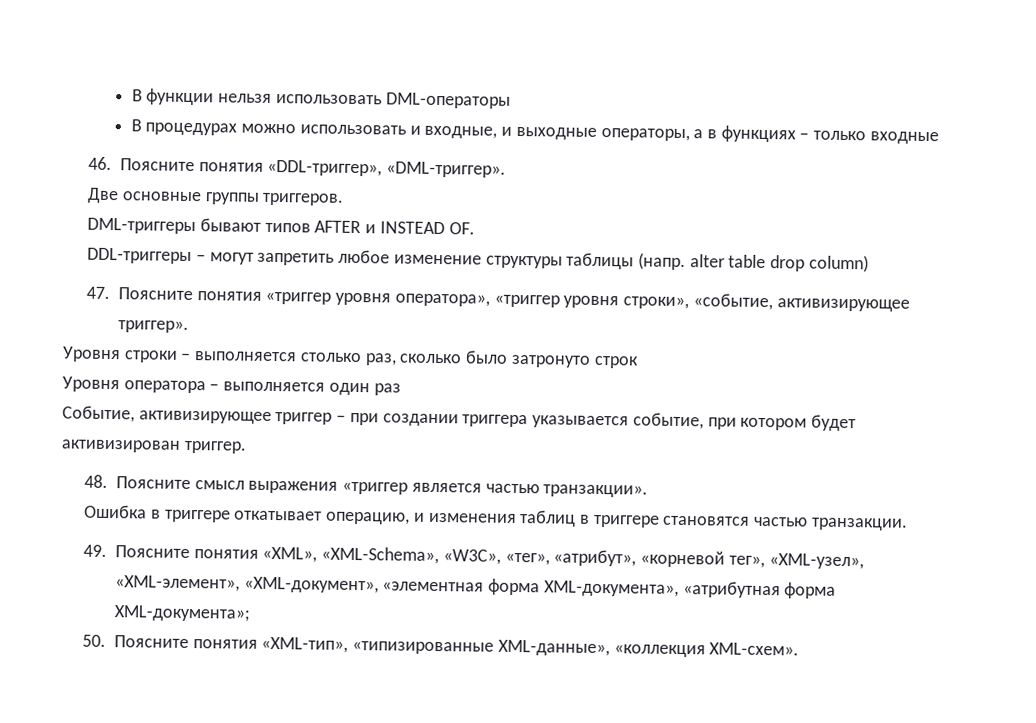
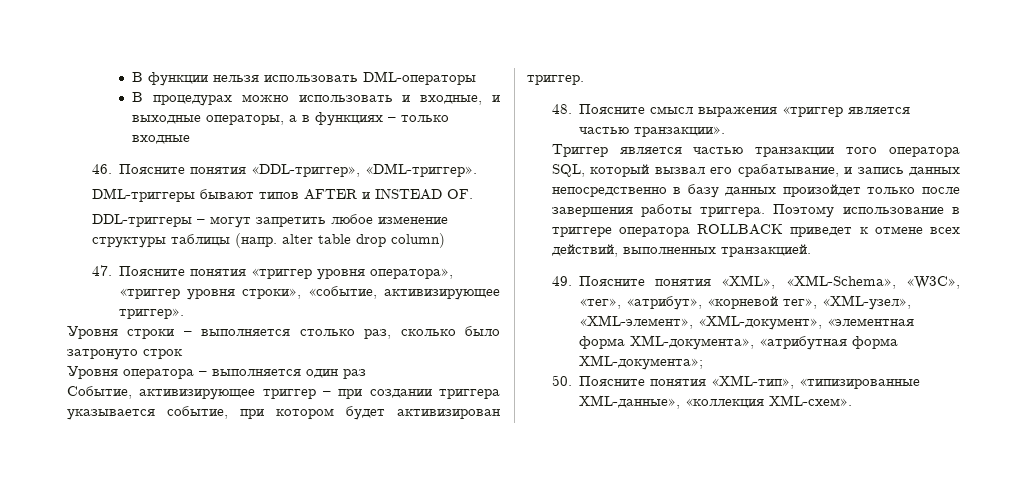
[87,187,345,206] // Две основные группы триггеров. -> (477, 170) none
[84,504,908,531] Ошибка в триггере откатывает операцию, и изменения таблиц в триггере становятся частью транзакции. -> [551,144,960,157] [551,164,960,177] [551,184,960,198] [551,204,960,218] [551,224,960,237] [551,244,811,257] Триггер является частью транзакции того оператора SQL, который вызвал его срабатывание, и запись данных непосредственно в базу данных произойдет только после завершения работы триггера. Поэтому использование в триггере оператора ROLLBACK приведет к отмене всех действий, выполненных транзакцией.

